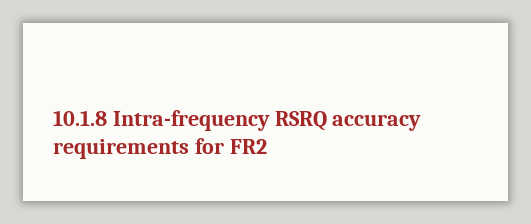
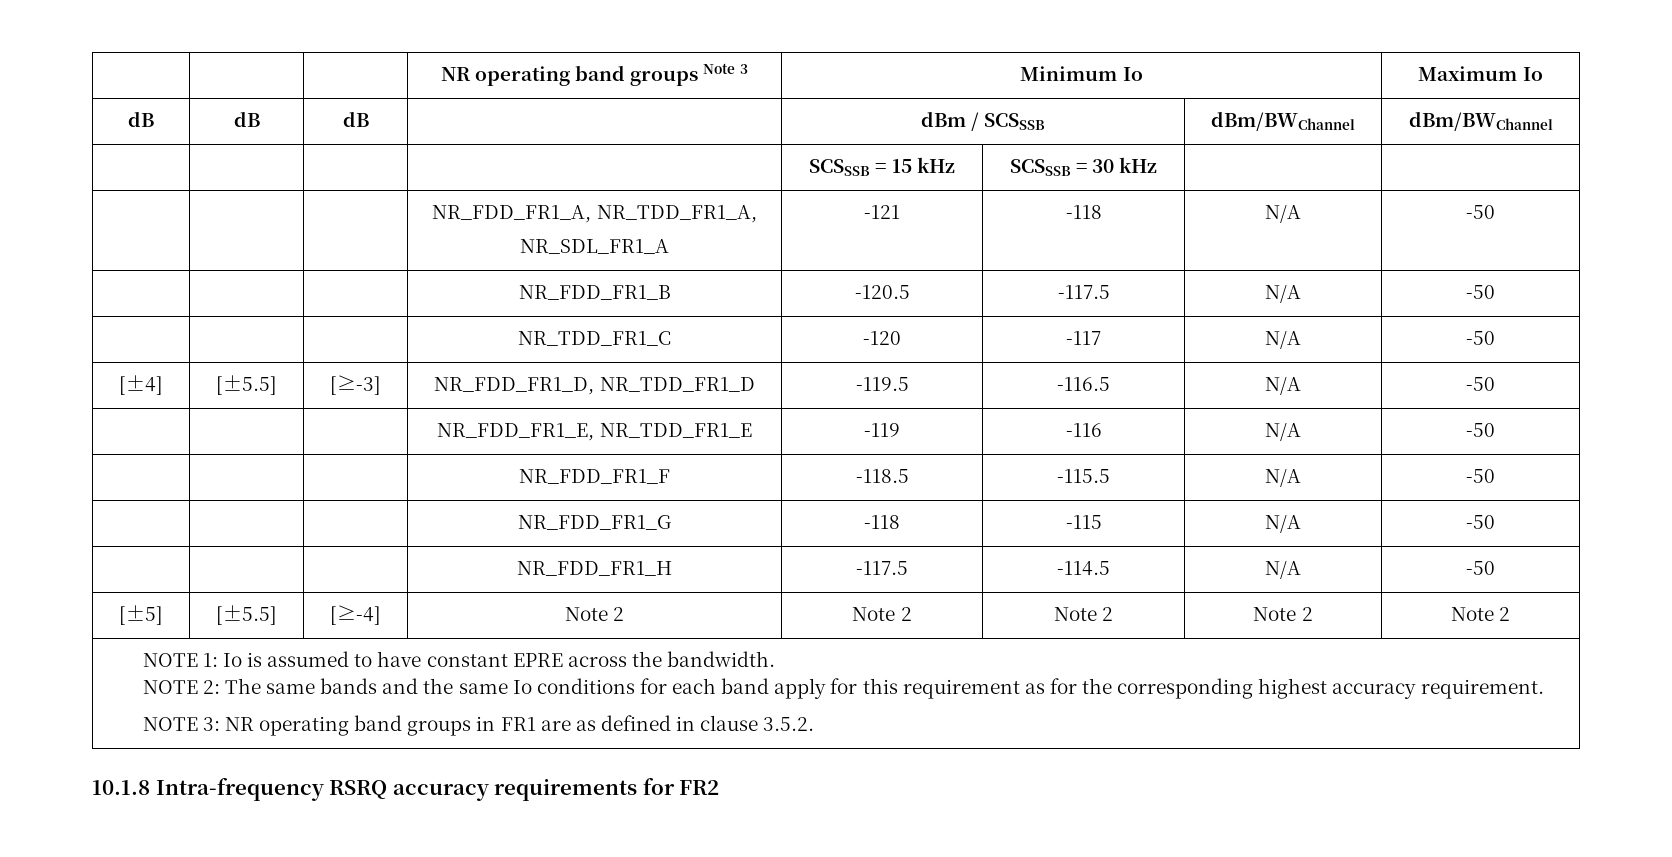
(53, 118) none -> [440,63,749,86] [1020,66,1143,81] [1418,66,1543,81] [128,111,154,127] [233,111,260,127] [342,111,369,127] [920,111,1046,131] [1211,111,1355,131] [1408,111,1553,131] [809,157,955,176] [1009,157,1158,176] [432,205,757,223] [520,239,669,254] [863,205,900,219] [1065,205,1102,219] [1265,205,1301,223] [1466,205,1495,219] [518,285,671,300] [854,285,910,299] [1057,285,1110,299] [1265,285,1301,303] [1466,285,1495,299] [518,331,671,346] [862,331,901,345] [1066,331,1101,345] [1265,331,1301,349] [1466,331,1495,345] [119,375,163,395] [216,375,277,395] [330,375,381,395] [434,377,755,395] [855,377,909,391] [1057,377,1110,391] [1265,377,1301,395] [1466,377,1495,391] [437,423,752,441] [863,423,900,437] [1065,423,1102,437] [1265,423,1301,441] [1466,423,1495,437] [519,469,670,484] [855,469,909,483] [1057,469,1110,483] [1265,469,1301,487] [1466,469,1495,483] [518,515,671,530] [863,515,900,529] [1065,515,1102,529] [1265,515,1301,533] [1466,515,1495,529] [517,561,672,576] [855,561,908,575] [1057,561,1110,576] [1265,561,1301,579] [1466,561,1495,575] [119,605,163,625] [216,605,277,625] [330,605,381,625] [564,607,625,621] [852,607,912,621] [1053,607,1114,621] [1253,607,1313,621] [1450,607,1511,621] [142,651,776,667] [142,678,1544,699] [142,715,815,736] | | | NR operating band groups Note 3 | Minimum Io | Maximum Io // dB | dB | dB | | dBm / SCSSSB | dBm/BWChannel | dBm/BWChannel // | | | | SCSSSB = 15 kHz | SCSSSB = 30 kHz | | // | | | NR_FDD_FR1_A, NR_TDD_FR1_A, // NR_SDL_FR1_A | -121 | -118 | N/A | -50 // | | | NR_FDD_FR1_B | -120.5 | -117.5 | N/A | -50 // | | | NR_TDD_FR1_C | -120 | -117 | N/A | -50 // [±4] | [±5.5] | [≥-3] | NR_FDD_FR1_D, NR_TDD_FR1_D | -119.5 | -116.5 | N/A | -50 // | | | NR_FDD_FR1_E, NR_TDD_FR1_E | -119 | -116 | N/A | -50 // | | | NR_FDD_FR1_F | -118.5 | -115.5 | N/A | -50 // | | | NR_FDD_FR1_G | -118 | -115 | N/A | -50 // | | | NR_FDD_FR1_H | -117.5 | -114.5 | N/A | -50 // [±5] | [±5.5] | [≥-4] | Note 2 | Note 2 | Note 2 | Note 2 | Note 2 // NOTE 1: Io is assumed to have constant EPRE across the bandwidth. // NOTE 2: The same bands and the same Io conditions for each band apply for this requirement as for the corresponding highest accuracy requirement. // NOTE 3: NR operating band groups in FR1 are as defined in clause 3.5.2. //

